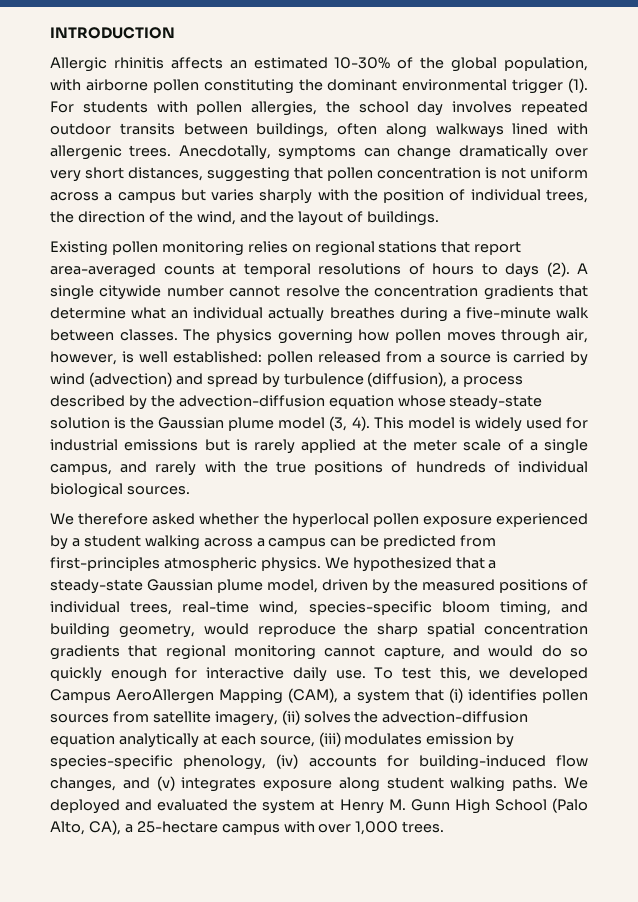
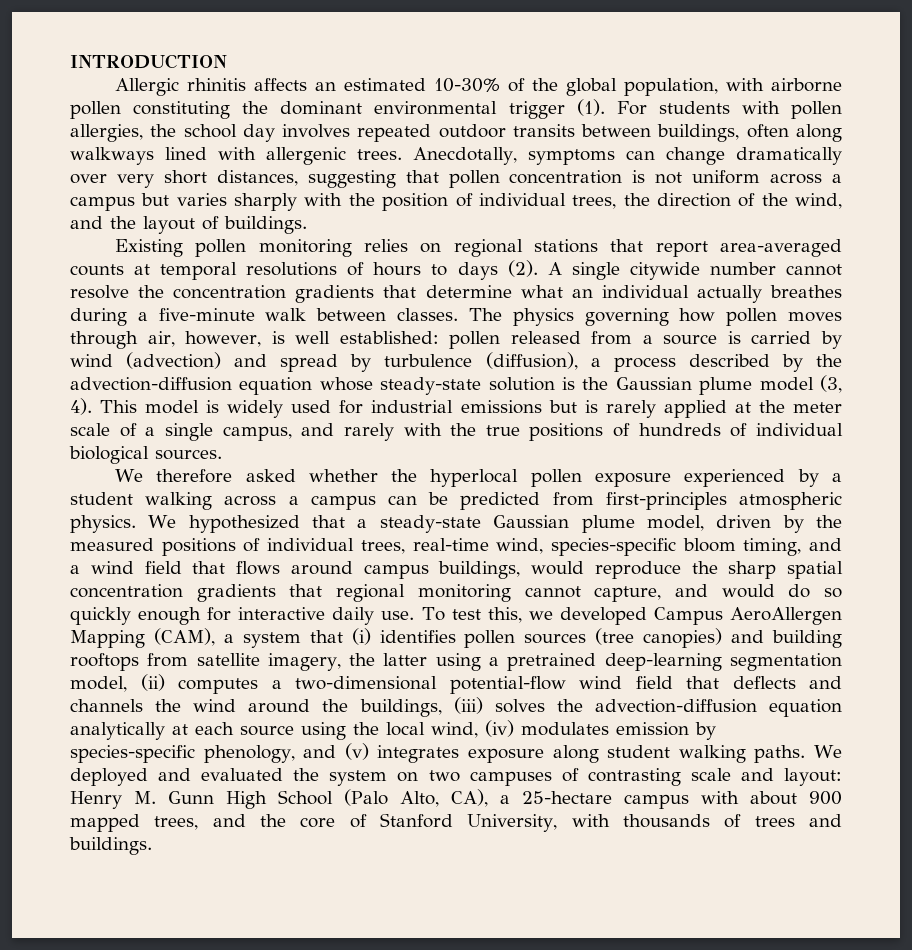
[50,623,195,638] building geometry, -> [70,561,521,579] a wind field that flows around campus buildings,
[112,710,300,726] from satellite imagery, (ii) -> [595,628,842,648] [70,653,843,671] [70,674,842,694] [70,697,483,717] (tree canopies) and building rooftops from satellite imagery, the latter using a pretrained deep-learning segmentation model, (ii) computes a two-dimensional potential-flow wind field that deflects and channels the wind around the buildings, (iii)
[259,732,341,747] source, (iii) -> [240,720,514,740] source using the local wind, (iv)
[276,754,588,770] [50,777,116,792] (iv) accounts for building-induced flow changes, -> (295, 754) none
[320,799,335,811] at -> [397,768,842,786] on two campuses of contrasting scale and layout:
[318,821,445,835] over 1,000 trees. -> [750,791,842,805] [70,813,842,832] [69,837,152,855] about 900 mapped trees, and the core of Stanford University, with thousands of trees and buildings.

